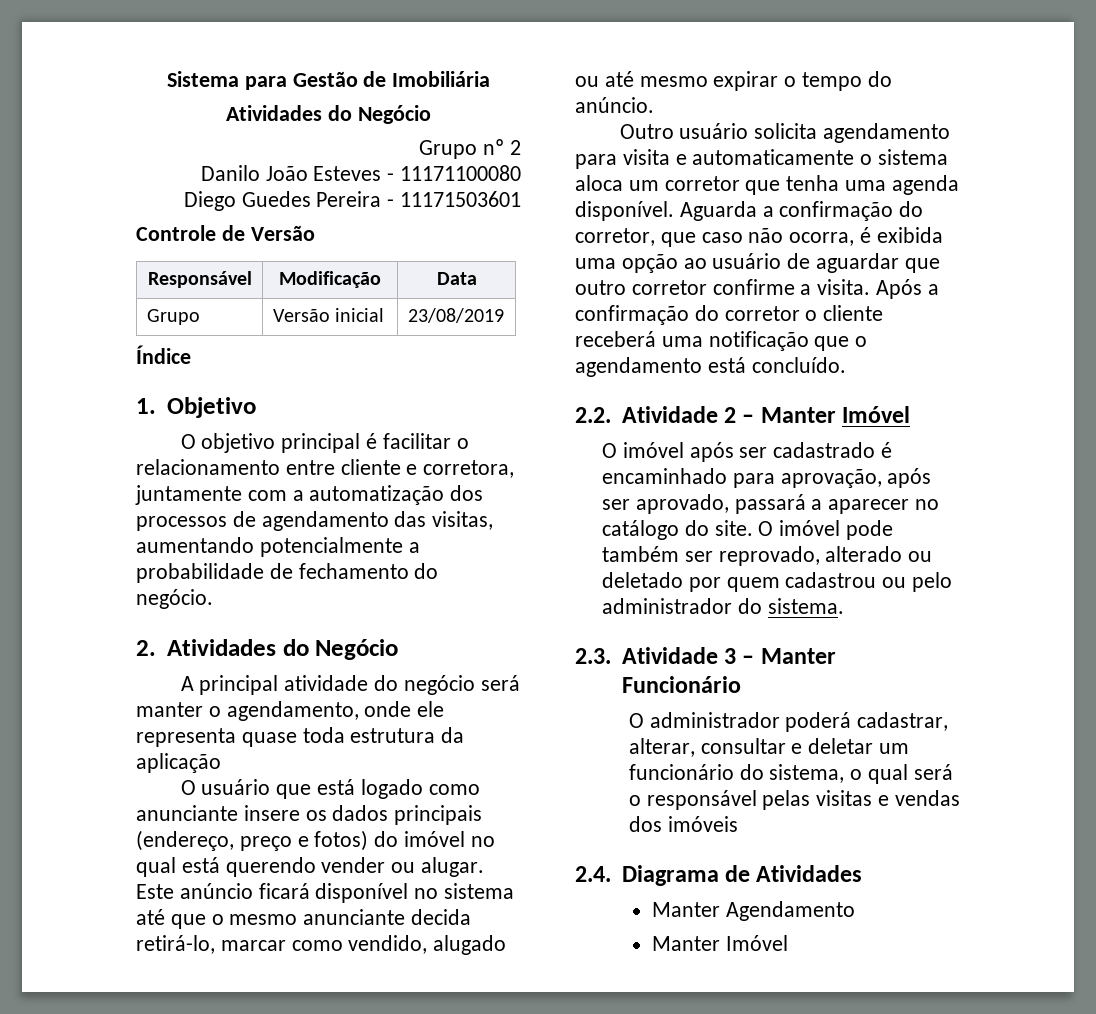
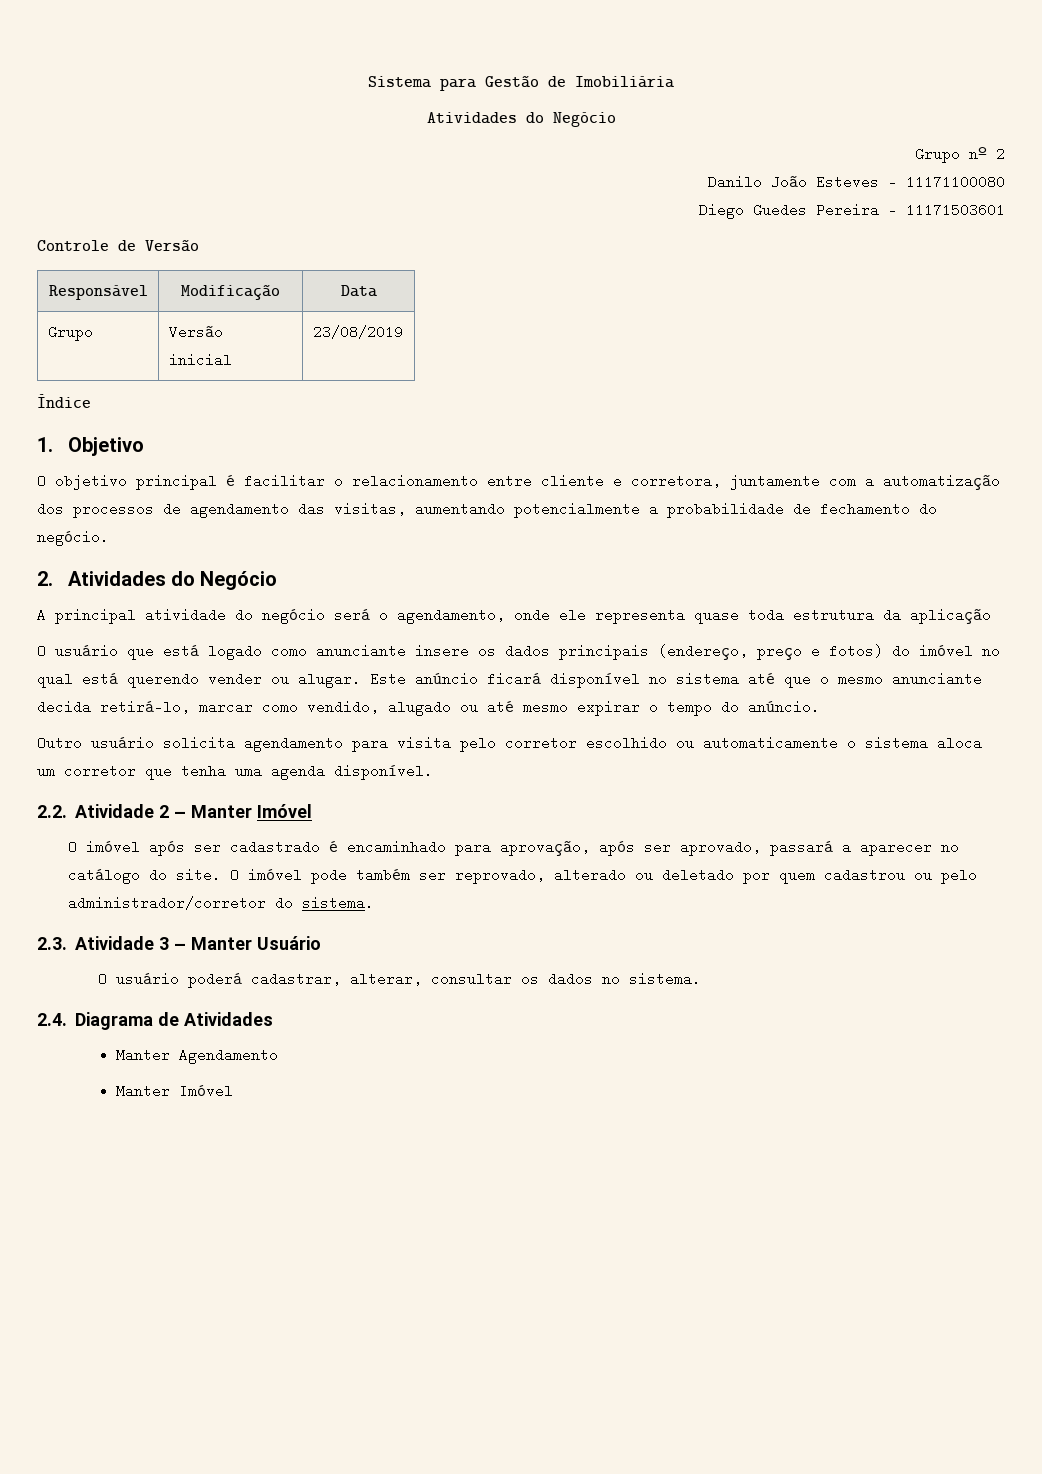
[136,702,203,717] manter -> (370, 615) none
[675,154,687,165] e -> [460,736,694,752] pelo corretor escolhido ou
[679,201,924,221] [575,227,943,247] [575,253,940,273] [575,279,939,299] [575,305,884,325] [575,331,868,351] [575,357,846,377] Aguarda a confirmação do corretor, que caso não ocorra, é exibida uma opção ao usuário de aguardar que outro corretor confirme a visita. Após a confirmação do corretor o cliente receberá uma notificação que o agendamento está concluído. -> (433, 772) none
[601,598,732,614] administrador -> [67,896,266,910] administrador/corretor
[621,676,741,693] [628,712,780,728] Funcionário // O administrador -> [257,936,322,950] [98,972,180,986] Usuário // O usuário
[791,738,910,754] [628,764,953,784] [628,790,960,810] [628,816,738,832] e deletar um funcionário do sistema, o qual será o responsável pelas visitas e vendas dos imóveis -> [521,972,702,986] os dados no sistema.

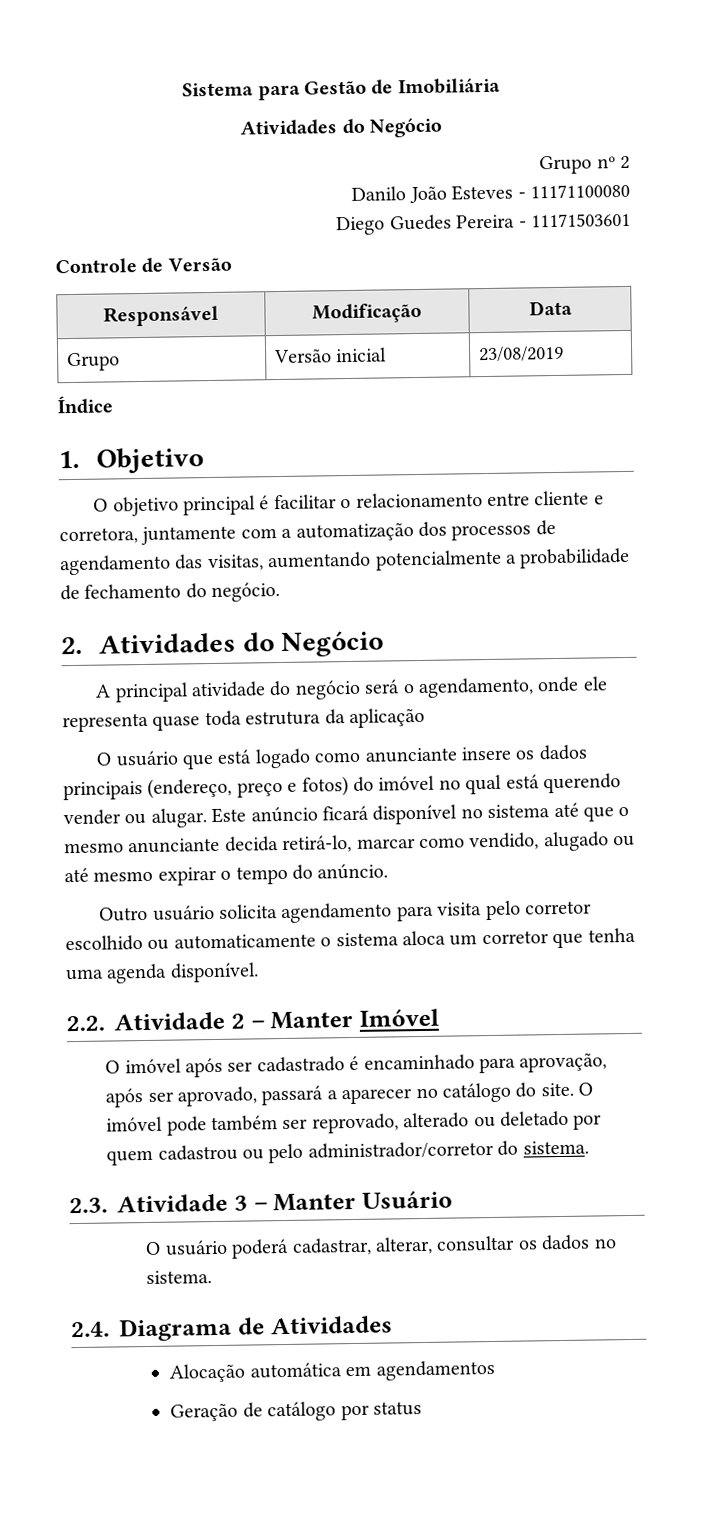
[116,1048,279,1064] [116,1084,234,1098] Manter Agendamento // Manter Imóvel -> [169,1359,495,1383] [170,1401,422,1422] Alocação automática em agendamentos // Geração de catálogo por status

